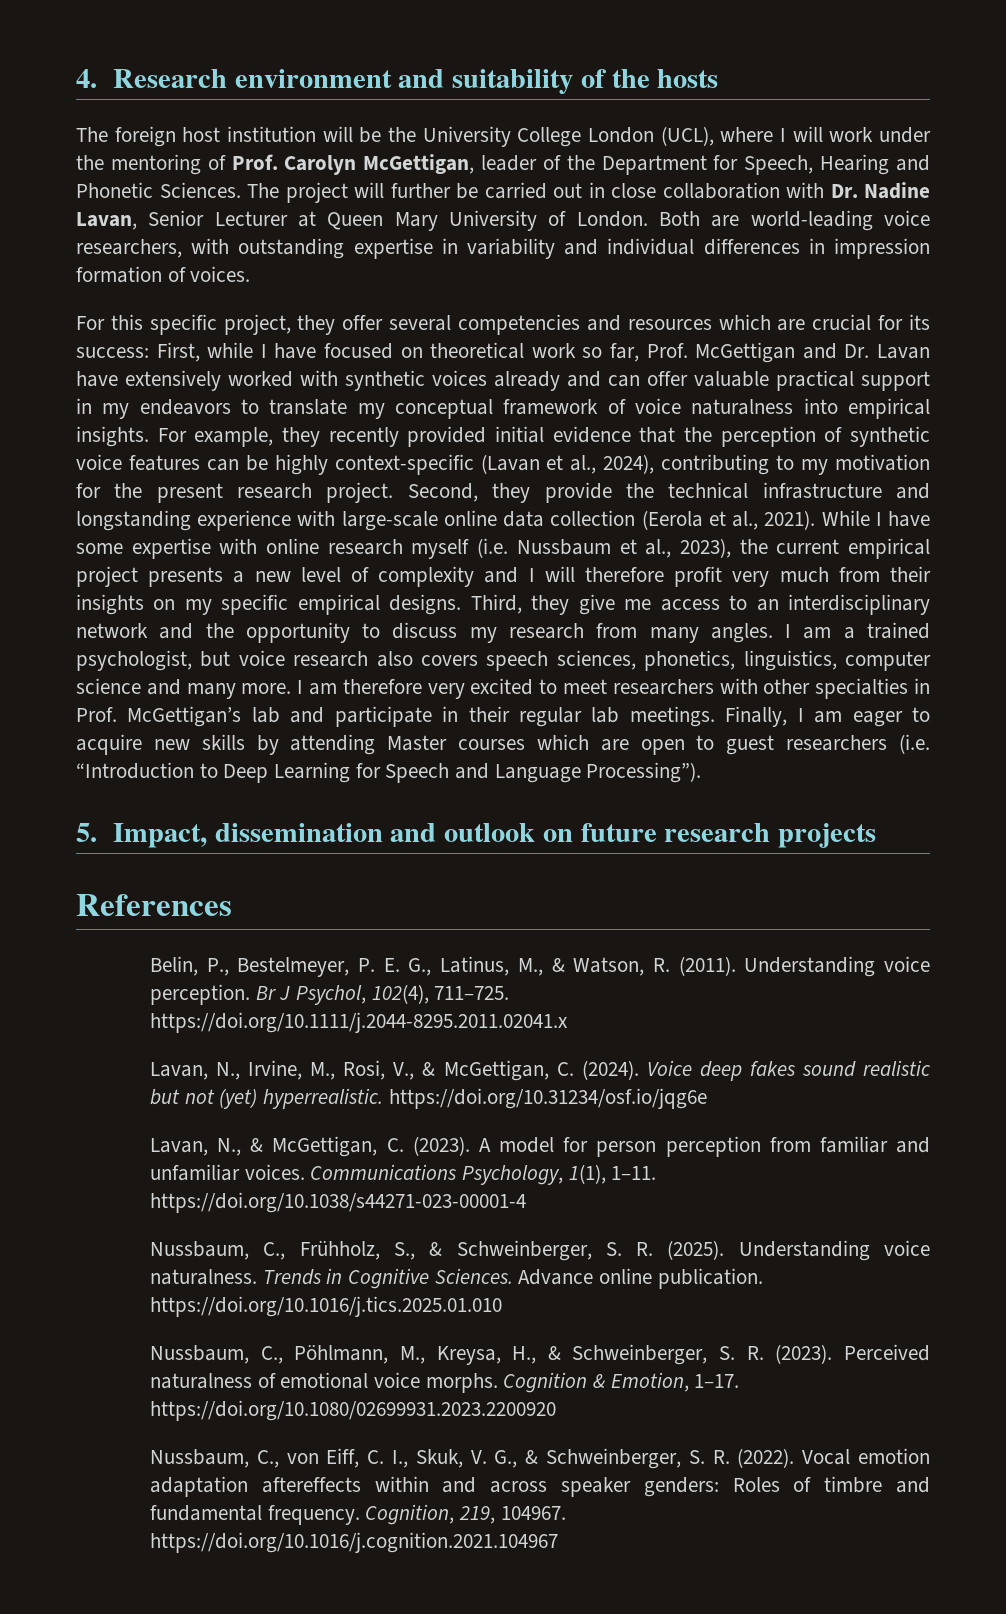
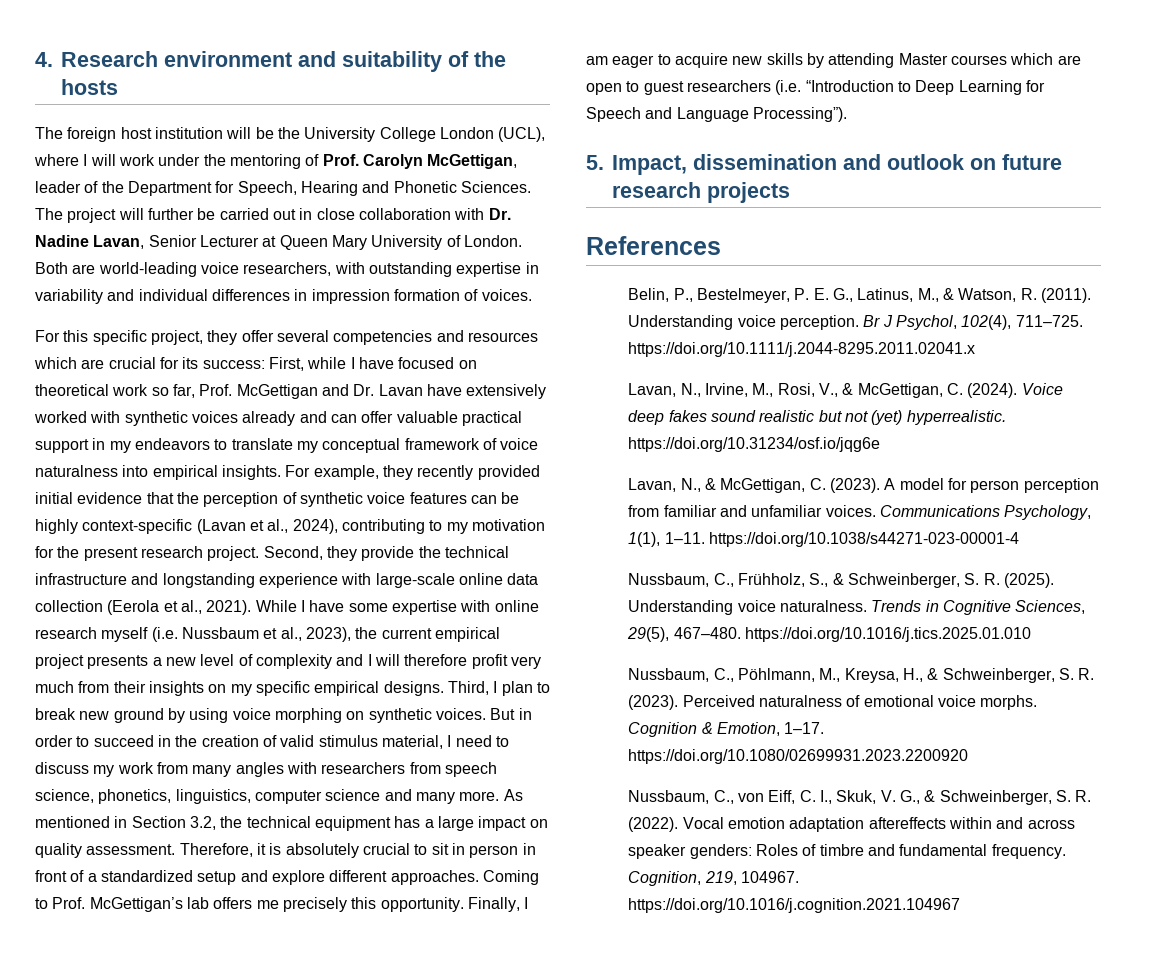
[531,594,930,615] [76,622,350,643] they give me access to an interdisciplinary network and the opportunity -> [493,681,550,696] [35,708,532,723] [35,735,492,749] I plan to break new ground by using voice morphing on synthetic voices. But in order to succeed in the creation of valid stimulus material, I need
[508,623,584,639] research -> [117,762,154,774] work
[710,622,931,643] [76,650,636,671] angles. I am a trained psychologist, but voice research also covers speech sciences, -> [235,762,497,777] [35,789,94,803] angles with researchers from speech science,
[297,678,930,699] [76,706,715,727] I am therefore very excited to meet researchers with other specialties in Prof. McGettigan’s lab and participate in their regular lab meetings. -> [503,789,523,801] [35,816,548,831] [35,843,536,858] [35,870,539,885] [35,897,464,912] As mentioned in Section 3.2, the technical equipment has a large impact on quality assessment. Therefore, it is absolutely crucial to sit in person in front of a standardized setup and explore different approaches. Coming to Prof. McGettigan’s lab offers me precisely this opportunity.
[434,1268,763,1289] Sciences. Advance online publication. -> [1015,600,1086,614] [627,627,741,642] Sciences, 29(5), 467–480.

